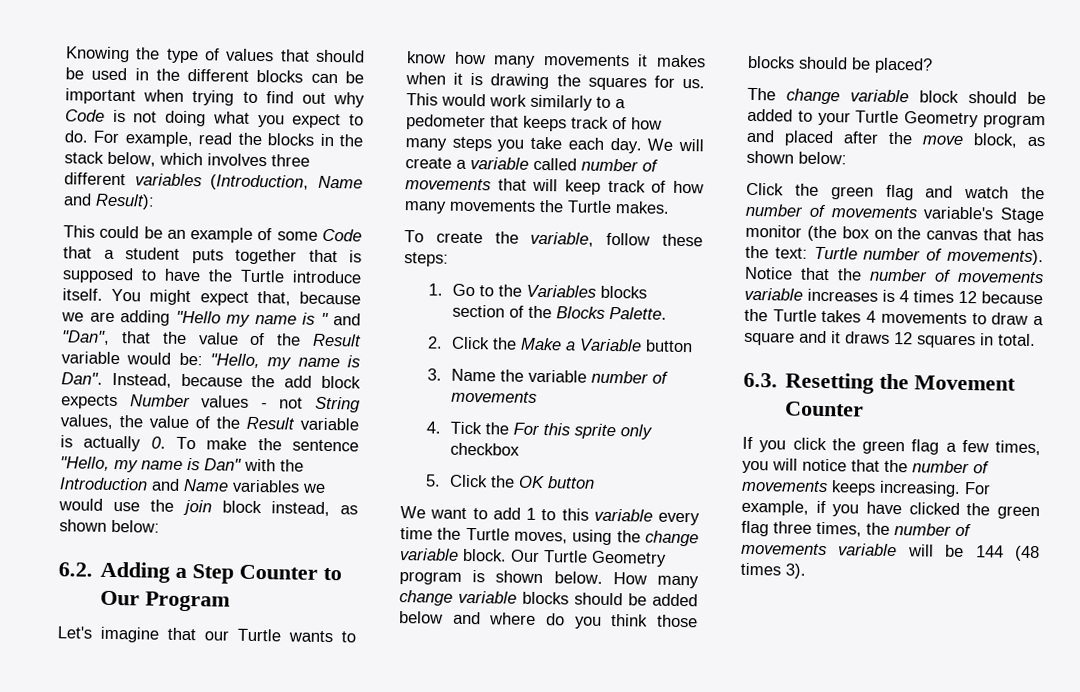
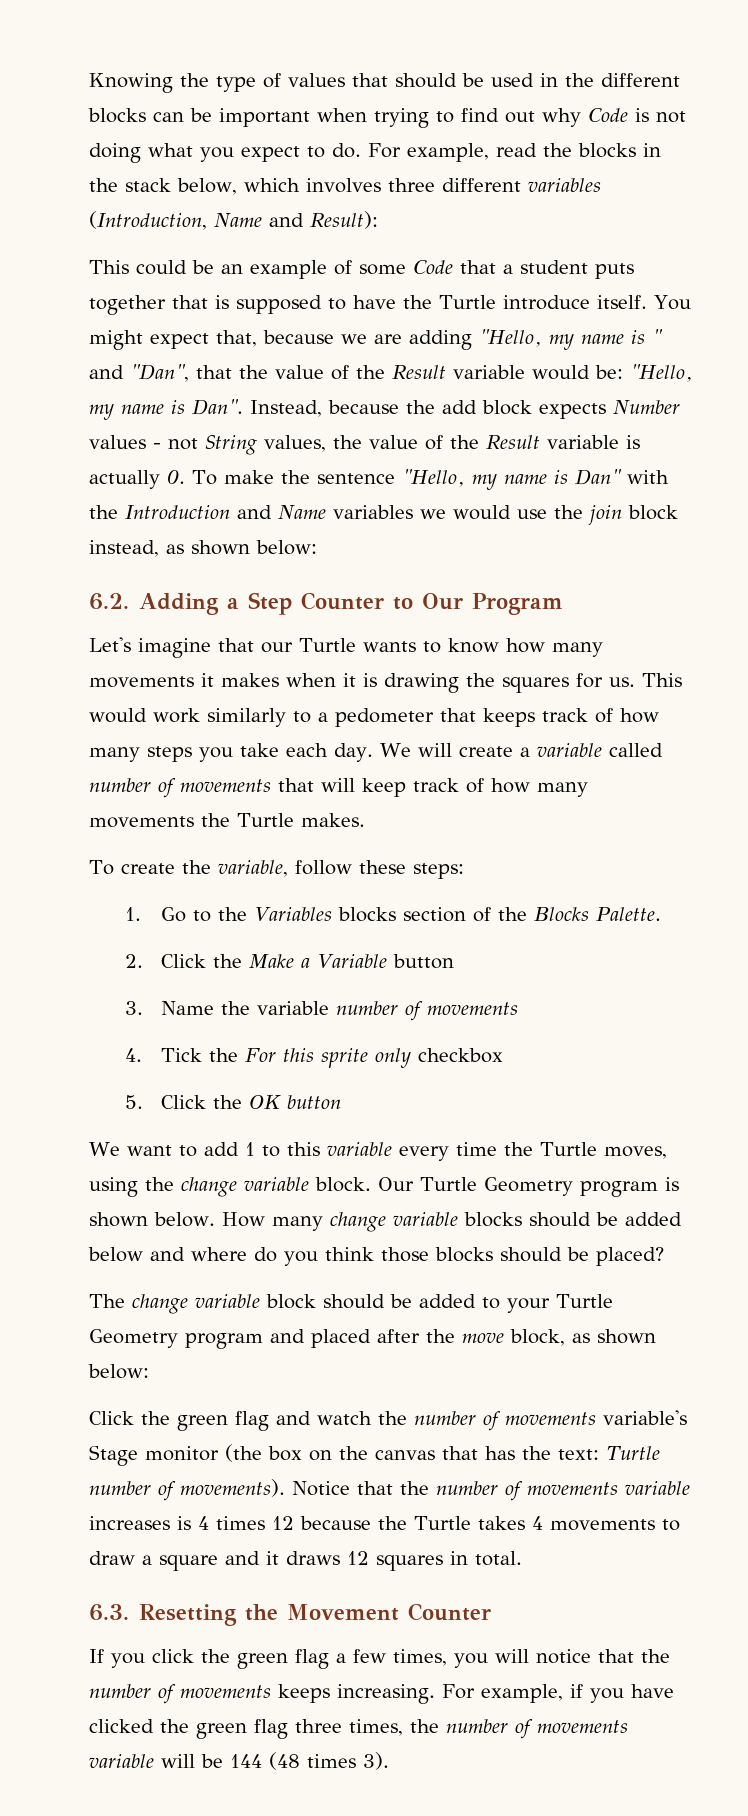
[175,310,221,324] "Hello -> [479,329,542,347] "Hello,

